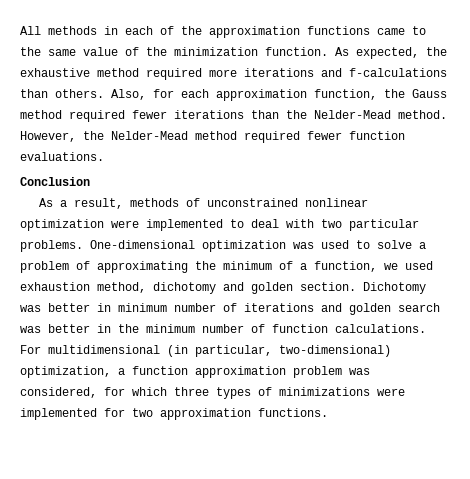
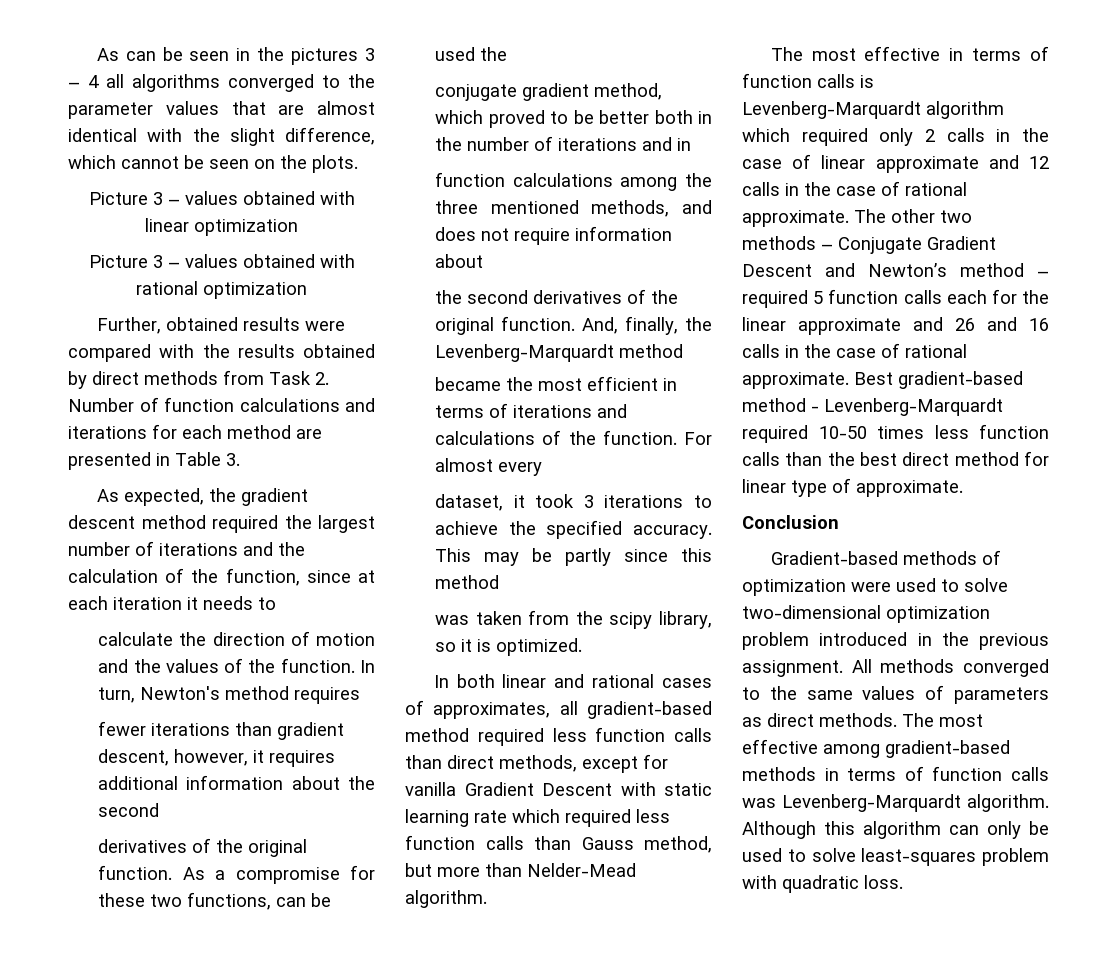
[20,26,426,38] [20,47,447,59] [20,68,447,80] [20,89,447,101] [20,110,447,122] [20,131,405,143] [20,152,104,161] [20,177,90,186] [39,198,369,209] [20,219,419,231] [20,240,426,252] [20,261,433,273] [20,282,426,294] [20,303,440,315] [20,324,426,333] [20,345,391,357] [20,366,370,378] [20,387,405,399] [20,408,328,420] All methods in each of the approximation functions came to the same value of the minimization function. As expected, the exhaustive method required more iterations and f-calculations than others. Also, for each approximation function, the Gauss method required fewer iterations than the Nelder-Mead method. However, the Nelder-Mead method required fewer function evaluations. // Conclusion // As a result, methods of unconstrained nonlinear optimization were implemented to deal with two particular problems. One-dimensional optimization was used to solve a problem of approximating the minimum of a function, we used exhaustion method, dichotomy and golden section. Dichotomy was better in minimum number of iterations and golden search was better in the minimum number of function calculations. For multidimensional (in particular, two-dimensional) optimization, a function approximation problem was considered, for which three types of minimizations were implemented for two approximation functions. -> [96,47,376,65] [68,74,375,92] [68,101,375,119] [68,127,375,146] [68,155,358,173] [88,191,355,205] [145,218,298,236] [88,254,355,268] [136,281,307,299] [96,317,345,334] [68,344,375,362] [68,370,329,389] [68,397,375,412] [68,424,322,439] [68,452,240,470] [96,488,308,506] [68,515,375,533] [68,541,305,556] [68,568,375,586] [68,596,276,610] [98,631,375,646] [98,658,375,673] [98,686,361,704] [98,721,345,740] [98,749,336,767] [98,775,376,790] [98,803,160,817] [98,838,308,857] [98,865,375,884] [98,892,332,910] [435,47,508,61] [435,83,663,101] [435,110,712,128] [435,136,692,151] [435,172,712,191] [435,200,712,217] [435,226,673,245] [435,254,484,268] [435,289,679,304] [435,316,712,335] [435,344,684,362] [435,376,678,391] [435,403,628,418] [435,430,712,445] [435,458,543,476] [435,494,712,511] [435,520,712,539] [435,548,712,566] [435,575,500,589] [435,610,712,629] [435,638,583,656] [433,674,712,688] [405,700,712,719] [405,727,712,746] [405,754,668,773] [405,782,712,796] [405,809,670,827] [405,835,712,853] [405,863,636,877] [405,890,487,908] [770,46,1049,61] [742,73,874,88] [742,101,1004,119] [742,128,1049,146] [742,154,1049,173] [742,181,967,196] [742,209,972,227] [742,236,996,254] [742,263,1049,277] [742,289,1049,308] [742,317,1049,335] [742,343,967,358] [742,371,1023,389] [742,398,1003,416] [742,424,1049,443] [742,451,1049,466] [742,478,963,497] [742,515,839,529] [770,550,1001,565] [742,578,1008,596] [742,605,990,623] [742,632,1049,650] [742,659,1049,677] [742,685,1049,704] [742,713,983,727] [742,739,1010,758] [742,766,1049,781] [742,794,1049,812] [742,821,1049,839] [742,848,1049,866] [742,875,903,893] As can be seen in the pictures 3 – 4 all algorithms converged to the parameter values that are almost identical with the slight difference, which cannot be seen on the plots. // Picture 3 – values obtained with linear optimization // Picture 3 – values obtained with rational optimization // Further, obtained results were compared with the results obtained by direct methods from Task 2. Number of function calculations and iterations for each method are presented in Table 3. // As expected, the gradient descent method required the largest number of iterations and the calculation of the function, since at each iteration it needs to // calculate the direction of motion and the values of the function. In turn, Newton's method requires // fewer iterations than gradient descent, however, it requires additional information about the second // derivatives of the original function. As a compromise for these two functions, can be used the // conjugate gradient method, which proved to be better both in the number of iterations and in // function calculations among the three mentioned methods, and does not require information about // the second derivatives of the original function. And, finally, the Levenberg-Marquardt method // became the most efficient in terms of iterations and calculations of the function. For almost every // dataset, it took 3 iterations to achieve the specified accuracy. This may be partly since this method // was taken from the scipy library, so it is optimized. // In both linear and rational cases of approximates, all gradient-based method required less function calls than direct methods, except for vanilla Gradient Descent with static learning rate which required less function calls than Gauss method, but more than Nelder-Mead algorithm. // The most effective in terms of function calls is Levenberg-Marquardt algorithm which required only 2 calls in the case of linear approximate and 12 calls in the case of rational approximate. The other two methods – Conjugate Gradient Descent and Newton’s method – required 5 function calls each for the linear approximate and 26 and 16 calls in the case of rational approximate. Best gradient-based method - Levenberg-Marquardt required 10-50 times less function calls than the best direct method for linear type of approximate. // Conclusion // Gradient-based methods of optimization were used to solve two-dimensional optimization problem introduced in the previous assignment. All methods converged to the same values of parameters as direct methods. The most effective among gradient-based methods in terms of function calls was Levenberg-Marquardt algorithm. Although this algorithm can only be used to solve least-squares problem with quadratic loss.

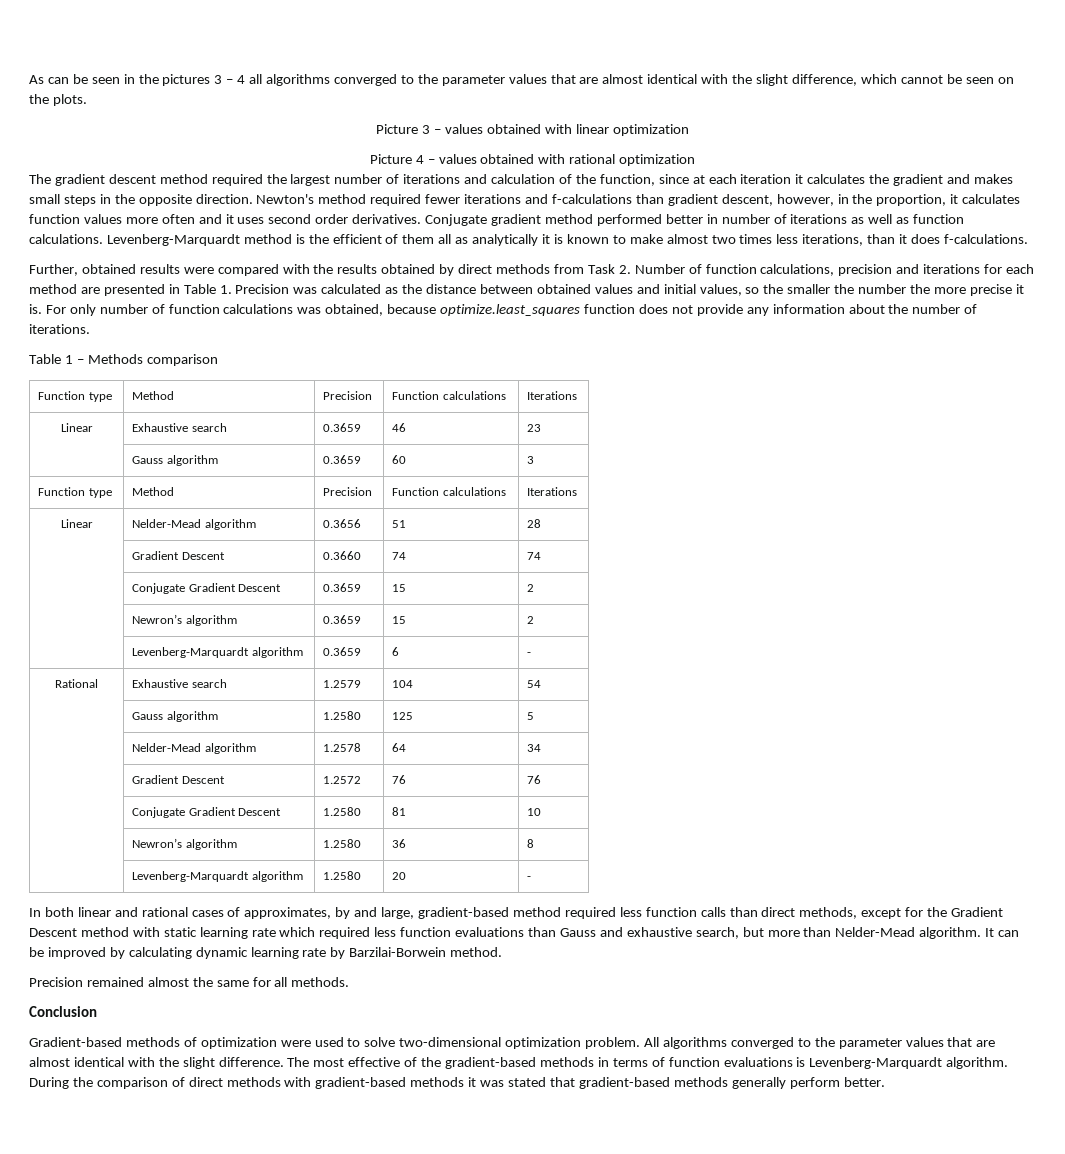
[152,255,163,268] 3 -> [415,155,424,164] 4
(307, 290) none -> [29,174,1013,186] [29,194,1021,206] [29,214,965,226] [29,234,1028,246] // The gradient descent method required the largest number of iterations and calculation of the function, since at each iteration it calculates the gradient and makes small steps in the opposite direction. Newton's method required fewer iterations and f-calculations than gradient descent, however, in the proportion, it calculates function values more often and it uses second order derivatives. Conjugate gradient method performed better in number of iterations as well as function calculations. Levenberg-Marquardt method is the efficient of them all as analytically it is known to make almost two times less iterations, than it does f-calculations.
[239,398,340,412] calculations -> [760,264,893,276] calculations, precision
[226,453,240,466] [96,488,308,506] [68,515,375,533] [68,541,305,556] [68,568,375,586] [68,596,276,610] [98,631,375,646] [98,658,375,673] [98,686,361,704] [98,721,345,740] [98,749,336,767] [98,775,376,790] [98,803,160,817] [98,838,308,857] [98,865,375,884] [98,892,332,910] [435,47,508,61] [435,83,663,101] [435,110,712,128] [435,136,692,151] [435,172,712,191] [435,200,712,217] [435,226,673,245] [435,254,484,268] [435,289,679,304] [435,316,712,335] [435,344,684,362] [435,376,678,391] [435,403,628,418] [435,430,712,445] [435,458,543,476] [435,494,712,511] [435,520,712,539] [435,548,712,566] [435,575,500,589] [435,610,712,629] [435,638,583,656] 3. // As expected, the gradient descent method required the largest number of iterations and the calculation of the function, since at each iteration it needs to // calculate the direction of motion and the values of the function. In turn, Newton's method requires // fewer iterations than gradient descent, however, it requires additional information about the second // derivatives of the original function. As a compromise for these two functions, can be used the // conjugate gradient method, which proved to be better both in the number of iterations and in // function calculations among the three mentioned methods, and does not require information about // the second derivatives of the original function. And, finally, the Levenberg-Marquardt method // became the most efficient in terms of iterations and calculations of the function. For almost every // dataset, it took 3 iterations to achieve the specified accuracy. This may be partly since this method // was taken from the scipy library, so it is optimized. -> [219,284,1024,296] [29,304,978,316] [29,324,90,334] [29,354,218,366] [38,391,112,402] [132,391,175,400] [323,391,373,400] [392,391,506,400] [527,391,578,400] [60,423,93,432] [132,423,227,432] [323,423,362,432] [392,423,407,432] [527,424,542,432] [132,455,218,466] [323,455,362,464] [392,455,407,464] [527,456,535,464] [38,487,112,498] [132,487,175,496] [323,487,373,496] [392,487,506,496] [527,487,578,496] [60,519,93,528] [132,519,256,530] [323,519,362,528] [392,520,407,528] [527,519,542,528] [132,551,225,560] [323,551,362,560] [392,552,407,560] [527,552,542,560] [132,583,282,594] [323,583,362,592] [392,584,407,592] [527,584,535,592] [132,614,237,626] [323,615,362,624] [392,616,407,624] [527,616,535,624] [132,647,303,658] [323,647,362,656] [392,647,400,656] [527,652,532,656] [55,679,98,688] [132,679,227,688] [323,680,362,688] [392,680,414,688] [527,680,542,688] [132,711,218,722] [323,711,362,720] [392,712,414,720] [527,712,535,720] [132,743,256,754] [323,743,362,752] [392,743,407,752] [527,744,542,752] [132,775,225,784] [323,776,362,784] [392,775,407,784] [527,775,542,784] [132,807,282,818] [323,807,362,816] [392,807,407,816] [527,808,542,816] [132,838,237,850] [323,839,362,848] [392,839,407,848] [527,839,535,848] [132,871,303,882] [323,871,362,880] [392,872,407,880] [527,876,532,880] 1. Precision was calculated as the distance between obtained values and initial values, so the smaller the number the more precise it is. For only number of function calculations was obtained, because optimize.least_squares function does not provide any information about the number of iterations. // Table 1 – Methods comparison // Function type | Method | Precision | Function calculations | Iterations // Linear | Exhaustive search | 0.3659 | 46 | 23 // | Gauss algorithm | 0.3659 | 60 | 3 // Function type | Method | Precision | Function calculations | Iterations // Linear | Nelder-Mead algorithm | 0.3656 | 51 | 28 // | Gradient Descent | 0.3660 | 74 | 74 // | Conjugate Gradient Descent | 0.3659 | 15 | 2 // | Newron’s algorithm | 0.3659 | 15 | 2 // | Levenberg-Marquardt algorithm | 0.3659 | 6 | - // Rational | Exhaustive search | 1.2579 | 104 | 54 // | Gauss algorithm | 1.2580 | 125 | 5 // | Nelder-Mead algorithm | 1.2578 | 64 | 34 // | Gradient Descent | 1.2572 | 76 | 76 // | Conjugate Gradient Descent | 1.2580 | 81 | 10 // | Newron’s algorithm | 1.2580 | 36 | 8 // | Levenberg-Marquardt algorithm | 1.2580 | 20 | -
[559,701,578,715] all -> [335,907,415,919] by and large,
[405,782,612,796] vanilla Gradient Descent -> [927,907,1004,917] [29,927,129,937] the Gradient Descent method
[485,836,524,850] calls -> [455,927,525,937] evaluations
[644,836,712,853] method, -> [599,927,739,939] and exhaustive search,
[770,46,1049,61] [742,73,874,88] [742,101,1004,119] [742,128,1049,146] [742,154,1049,173] [742,181,967,196] [742,209,972,227] [742,236,996,254] [742,263,1049,277] [742,289,1049,308] [742,317,1049,335] [742,343,967,358] [742,371,1023,389] [742,398,1003,416] [742,424,1049,443] [742,451,1049,466] [742,478,963,497] // The most effective in terms of function calls is Levenberg-Marquardt algorithm which required only 2 calls in the case of linear approximate and 12 calls in the case of rational approximate. The other two methods – Conjugate Gradient Descent and Newton’s method – required 5 function calls each for the linear approximate and 26 and 16 calls in the case of rational approximate. Best gradient-based method - Levenberg-Marquardt required 10-50 times less function calls than the best direct method for linear type of approximate. -> [985,928,1020,937] [29,947,503,959] [29,977,350,987] It can be improved by calculating dynamic learning rate by Barzilai-Borwein method. // Precision remained almost the same for all methods.
[742,632,1049,650] [742,659,1049,677] [742,685,1049,704] [742,713,983,727] [742,739,880,758] problem introduced in the previous assignment. All methods converged to the same values of parameters as direct methods. The most effective among -> [585,1037,996,1049] [29,1057,442,1069] problem. All algorithms converged to the parameter values that are almost identical with the slight difference. The most effective of the
[1011,767,1049,781] [742,794,1049,812] [742,821,1049,839] [742,848,1049,866] [742,875,903,893] calls was Levenberg-Marquardt algorithm. Although this algorithm can only be used to solve least-squares problem with quadratic loss. -> [723,1057,1009,1069] [29,1077,885,1089] evaluations is Levenberg-Marquardt algorithm. During the comparison of direct methods with gradient-based methods it was stated that gradient-based methods generally perform better.

